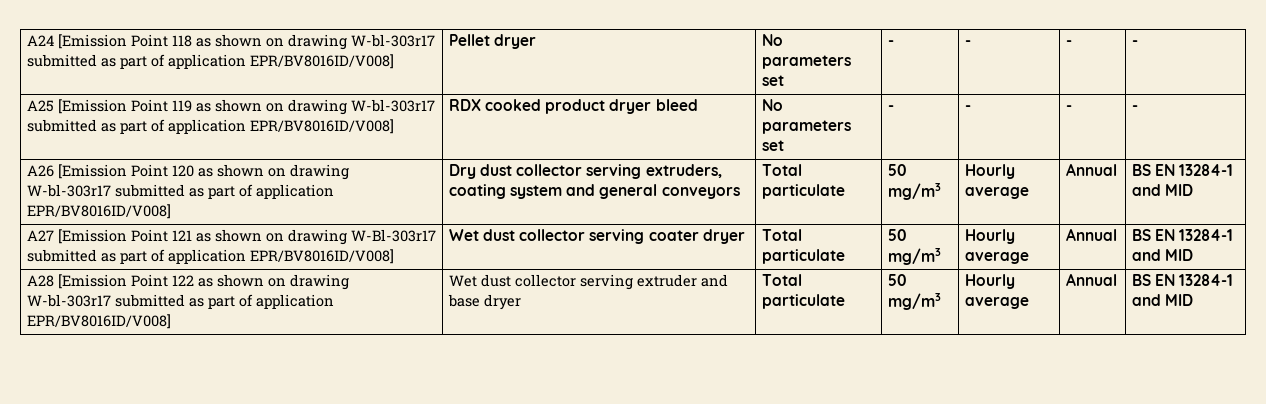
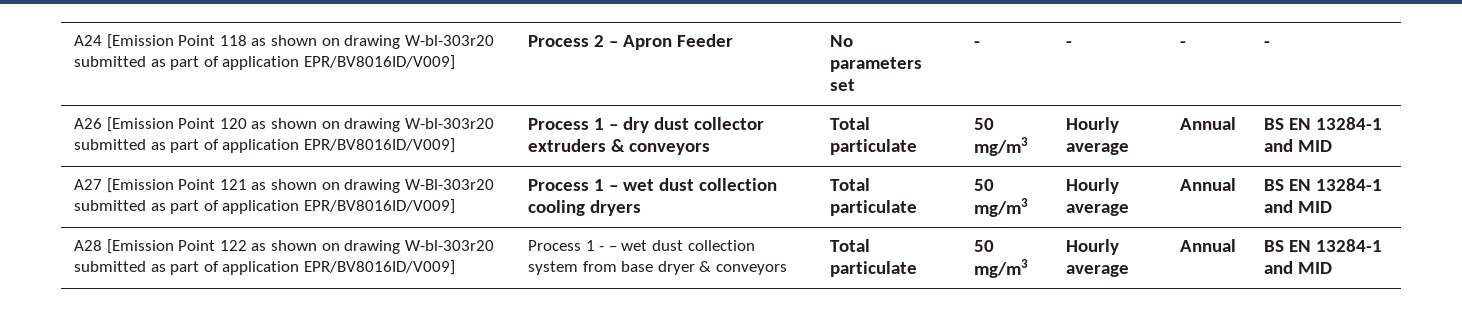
[350,34,435,47] [26,54,394,69] [448,34,537,49] [761,34,783,46] [761,55,851,69] [761,75,784,86] [887,40,894,46] [964,40,971,46] [1065,40,1072,46] [1131,40,1138,46] [26,99,435,115] [26,119,394,134] [448,99,698,114] W-bl-303r17 submitted as part of application EPR/BV8016ID/V008] | Pellet dryer | No parameters set | - | - | - | - // A25 [Emission Point 119 as shown on drawing W-bl-303r17 submitted as part of application EPR/BV8016ID/V008] | RDX cooked product dryer bleed -> [404,35,494,46] [74,55,456,70] [528,34,734,50] W-bl-303r20 submitted as part of application EPR/BV8016ID/V009] | Process 2 – Apron Feeder
[26,184,334,199] [26,204,171,219] [448,164,722,179] [448,184,658,199] W-bl-303r17 submitted as part of application EPR/BV8016ID/V008] | Dry dust collector serving extruders, coating system and general -> [404,118,494,129] [74,138,456,153] [528,117,765,133] [528,139,626,152] W-bl-303r20 submitted as part of application EPR/BV8016ID/V009] | Process 1 – dry dust collector extruders &
[350,229,436,242] [26,249,394,264] [448,229,745,244] W-Bl-303r17 submitted as part of application EPR/BV8016ID/V008] | Wet dust collector serving coater dryer -> [404,179,494,190] [74,199,456,214] [528,178,778,191] [528,200,642,216] W-Bl-303r20 submitted as part of application EPR/BV8016ID/V009] | Process 1 – wet dust collection cooling dryers
[26,294,334,309] [26,314,171,329] [448,274,728,290] W-bl-303r17 submitted as part of application EPR/BV8016ID/V008] | Wet dust collector serving extruder and -> [404,240,494,251] [74,260,456,275] [528,240,755,251] [528,261,617,275] W-bl-303r20 submitted as part of application EPR/BV8016ID/V009] | Process 1 - – wet dust collection system from
(521, 302) none -> [699,261,788,275] & conveyors

